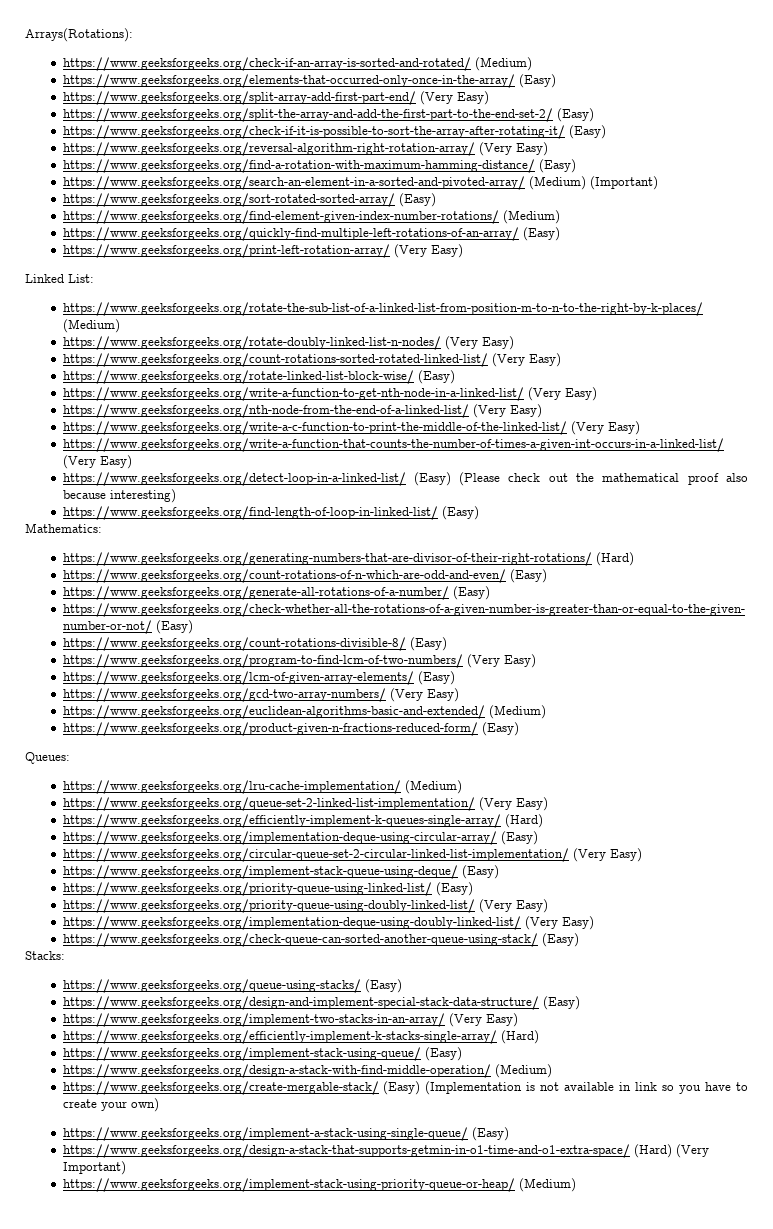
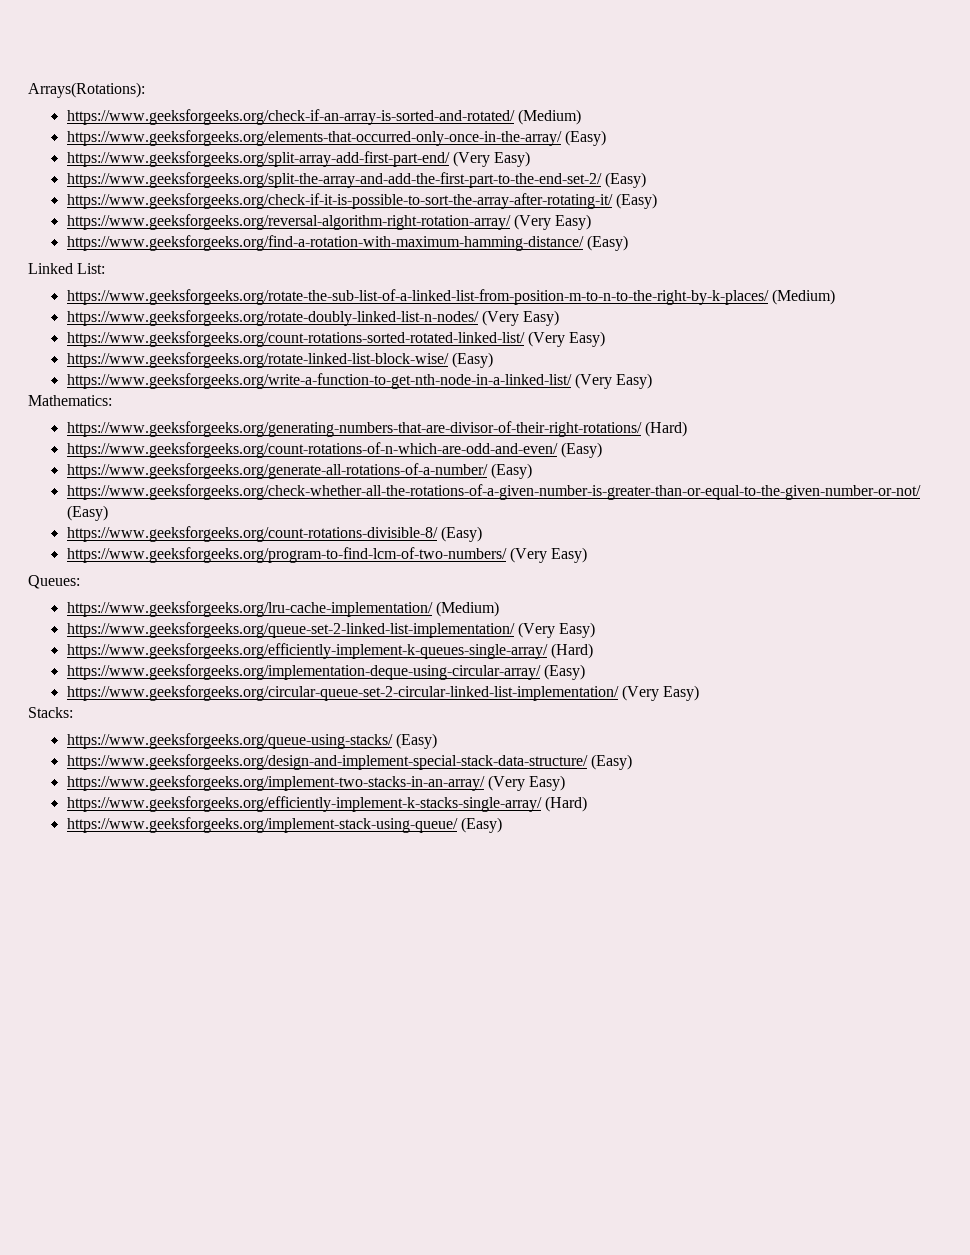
[62,176,658,190] [62,193,436,207] [62,210,560,224] [62,227,560,241] [62,244,463,258] // https://www.geeksforgeeks.org/search-an-element-in-a-sorted-and-pivoted-array/ (Medium) (Important) // https://www.geeksforgeeks.org/sort-rotated-sorted-array/ (Easy) // https://www.geeksforgeeks.org/find-element-given-index-number-rotations/ (Medium) // https://www.geeksforgeeks.org/quickly-find-multiple-left-rotations-of-an-array/ (Easy) // https://www.geeksforgeeks.org/print-left-rotation-array/ (Very Easy) -> (628, 243) none
[62,404,542,418] [62,421,640,435] [62,438,724,452] [62,455,132,469] [62,472,749,486] [62,489,176,503] [62,506,479,520] // https://www.geeksforgeeks.org/nth-node-from-the-end-of-a-linked-list/ (Very Easy) // https://www.geeksforgeeks.org/write-a-c-function-to-print-the-middle-of-the-linked-list/ (Very Easy) // https://www.geeksforgeeks.org/write-a-function-that-counts-the-number-of-times-a-given-int-occurs-in-a-linked-list/ (Very Easy) // https://www.geeksforgeeks.org/detect-loop-in-a-linked-list/ (Easy) (Please check out the mathematical proof also because interesting) // https://www.geeksforgeeks.org/find-length-of-loop-in-linked-list/ (Easy) -> (653, 381) none
[62,671,455,685] [62,688,459,702] [62,705,546,719] [62,722,519,736] // https://www.geeksforgeeks.org/lcm-of-given-array-elements/ (Easy) // https://www.geeksforgeeks.org/gcd-two-array-numbers/ (Very Easy) // https://www.geeksforgeeks.org/euclidean-algorithms-basic-and-extended/ (Medium) // https://www.geeksforgeeks.org/product-given-n-fractions-reduced-form/ (Easy) -> (588, 555) none
[62,865,499,879] [62,882,473,896] [62,899,548,913] [62,916,594,930] [62,933,579,947] // https://www.geeksforgeeks.org/implement-stack-queue-using-deque/ (Easy) // https://www.geeksforgeeks.org/priority-queue-using-linked-list/ (Easy) // https://www.geeksforgeeks.org/priority-queue-using-doubly-linked-list/ (Very Easy) // https://www.geeksforgeeks.org/implementation-deque-using-doubly-linked-list/ (Very Easy) // https://www.geeksforgeeks.org/check-queue-can-sorted-another-queue-using-stack/ (Easy) -> (700, 693) none
[62,1064,552,1078] [62,1081,748,1095] [62,1098,159,1112] [62,1127,509,1141] [62,1144,709,1158] [62,1161,126,1175] [62,1178,576,1192] // https://www.geeksforgeeks.org/design-a-stack-with-find-middle-operation/ (Medium) // https://www.geeksforgeeks.org/create-mergable-stack/ (Easy) (Implementation is not available in link so you have to create your own) // https://www.geeksforgeeks.org/implement-a-stack-using-single-queue/ (Easy) // https://www.geeksforgeeks.org/design-a-stack-that-supports-getmin-in-o1-time-and-o1-extra-space/ (Hard) (Very Important) // https://www.geeksforgeeks.org/implement-stack-using-priority-queue-or-heap/ (Medium) -> (502, 825) none

